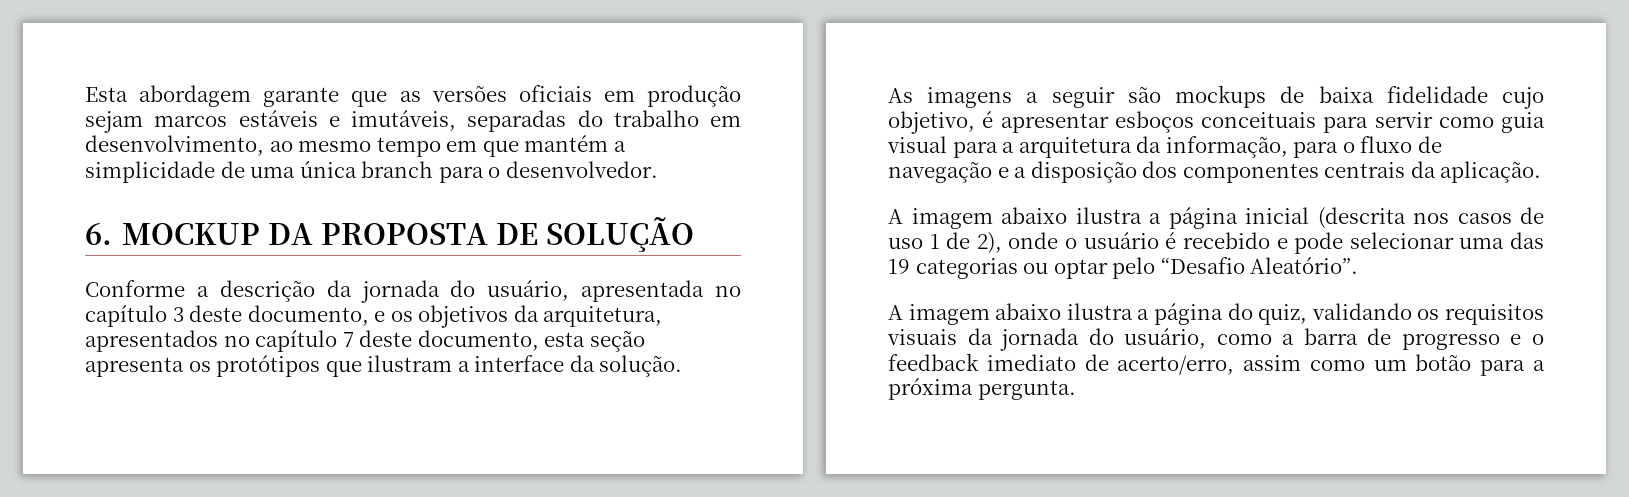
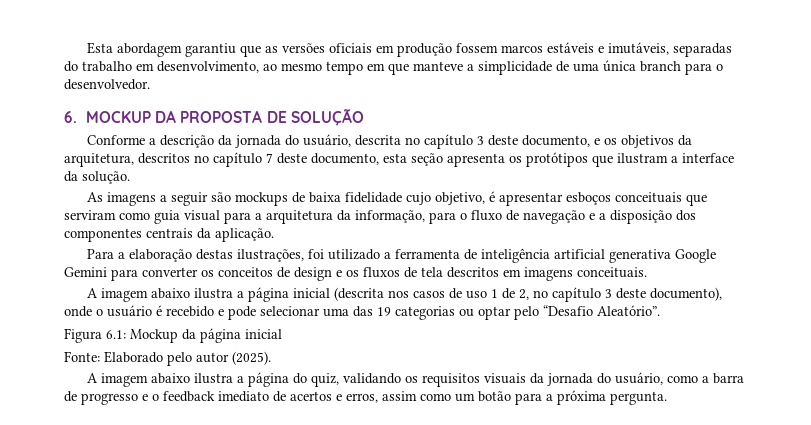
[263,87,340,107] garante -> [185,43,237,57] garantiu
[85,111,143,133] sejam -> [456,43,499,53] fossem
[524,135,609,152] mantém -> [413,61,463,71] manteve
[581,280,705,302] apresentada -> [355,135,402,146] descrita
[85,330,218,352] apresentados -> [138,153,190,164] descritos
[1323,112,1433,133] para servir -> [686,194,708,206] [64,210,116,220] que serviram
(1542, 172) none -> [87,248,717,263] [64,267,647,281] // Para a elaboração destas ilustrações, foi utilizado a ferramenta de inteligência artificial generativa Google Gemini para converter os conceitos de design e os fluxos de tela descritos em imagens conceituais.
[976,232,1002,254] 2), -> [519,287,723,302] 2, no capítulo 3 deste documento),
(1359, 265) none -> [64,328,282,343] [64,351,271,366] // Figura 6.1: Mockup da página inicial // Fonte: Elaborado pelo autor (2025).
[1117,355,1235,375] acerto/erro, -> [290,391,378,403] acertos e erros,

